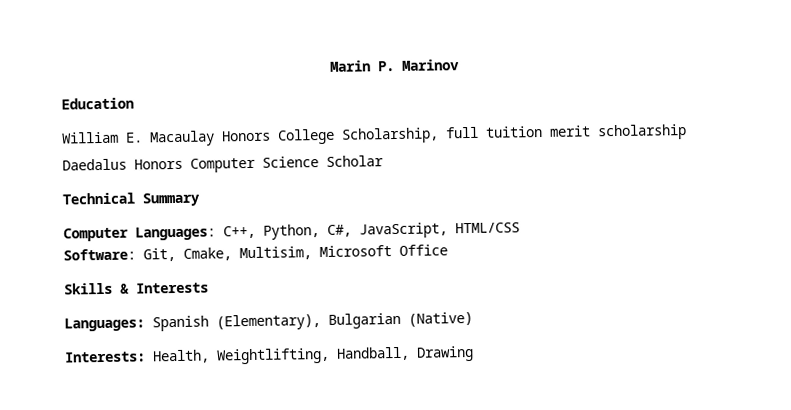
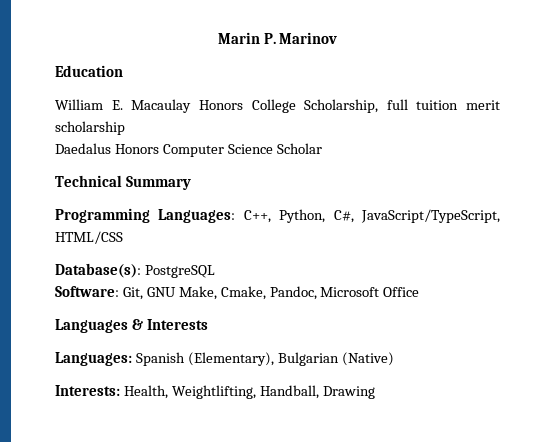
[63,227,129,242] Computer -> [55,208,150,223] Programming
[359,222,448,239] JavaScript, -> [361,209,500,223] JavaScript/TypeScript,
(520, 228) none -> [55,263,215,278] // Database(s): PostgreSQL
[183,246,312,261] Cmake, Multisim, -> [146,286,317,300] GNU Make, Cmake, Pandoc,
[64,282,113,295] Skills -> [55,319,128,333] Languages

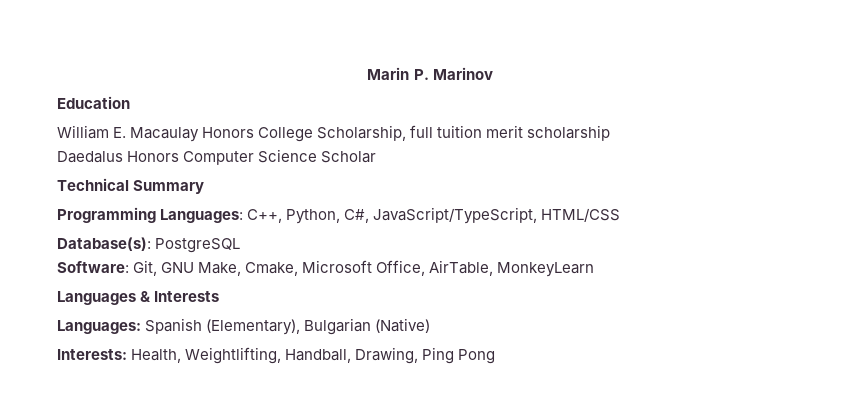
[269,286,420,300] Pandoc, Microsoft Office -> [302,260,595,277] Microsoft Office, AirTable, MonkeyLearn
[322,386,375,399] Drawing -> [355,347,496,364] Drawing, Ping Pong

